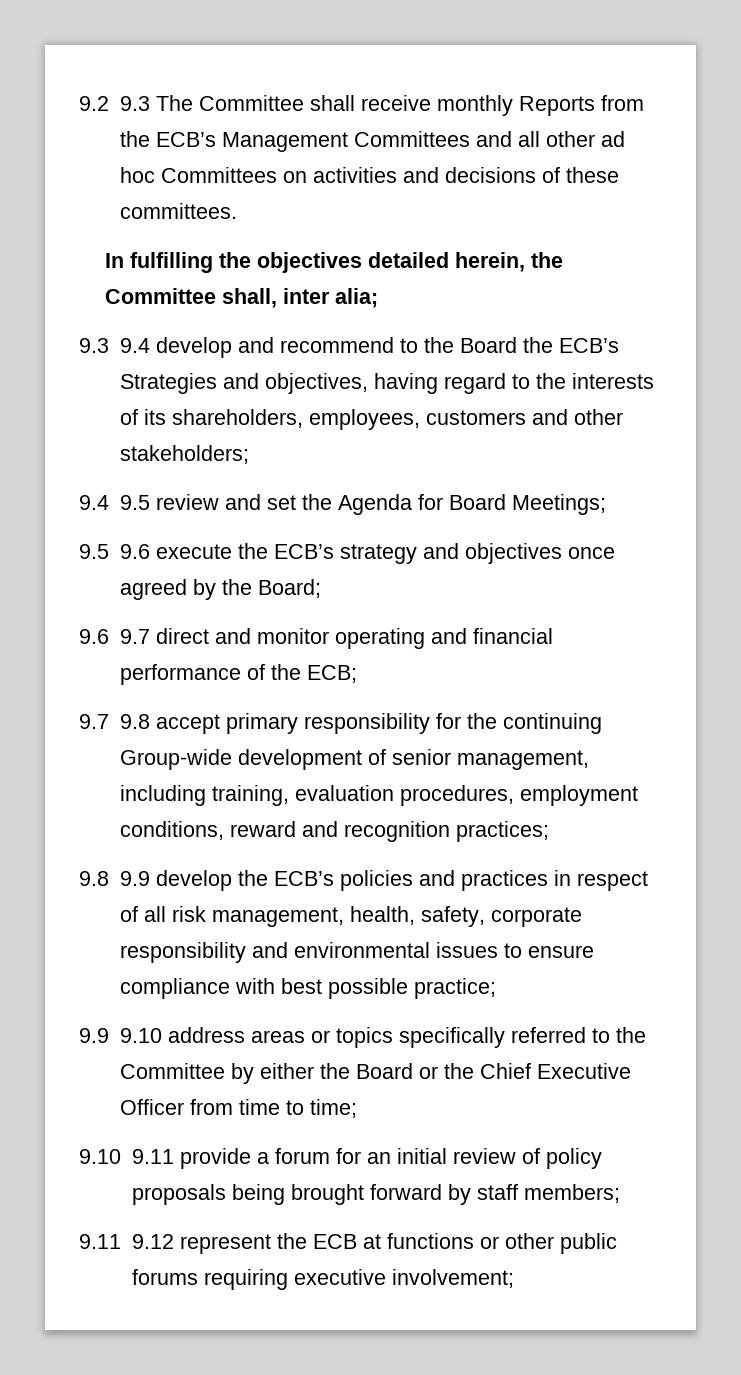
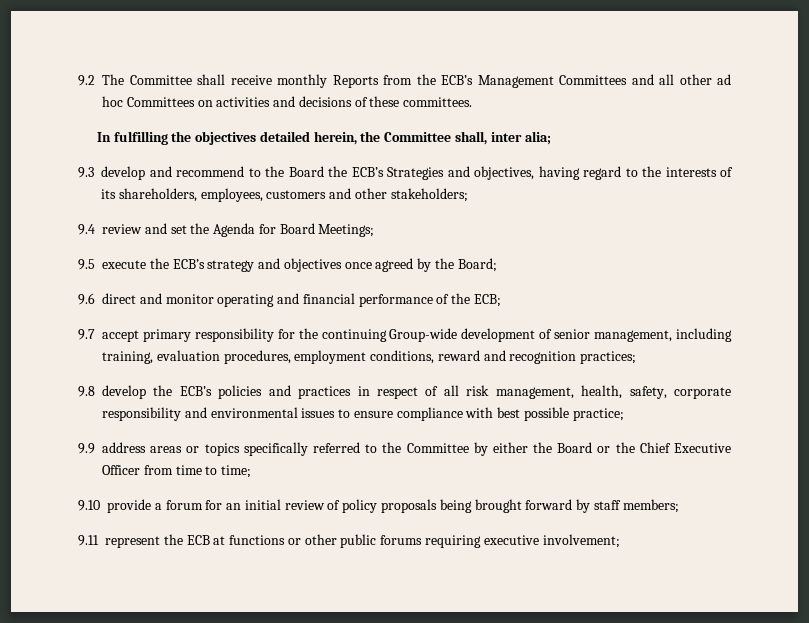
[119,96,150,111] 9.3 -> (95, 80) none
[119,338,150,353] 9.4 -> (94, 172) none
[119,495,150,510] 9.5 -> (95, 229) none
[119,544,150,559] 9.6 -> (95, 264) none
[119,629,150,644] 9.7 -> (95, 299) none
[119,714,150,729] 9.8 -> (95, 334) none
[119,871,150,886] 9.9 -> (95, 391) none
[119,1028,162,1043] 9.10 -> (95, 448) none
[131,1149,174,1164] 9.11 -> (100, 505) none
[131,1234,174,1249] 9.12 -> (99, 540) none

